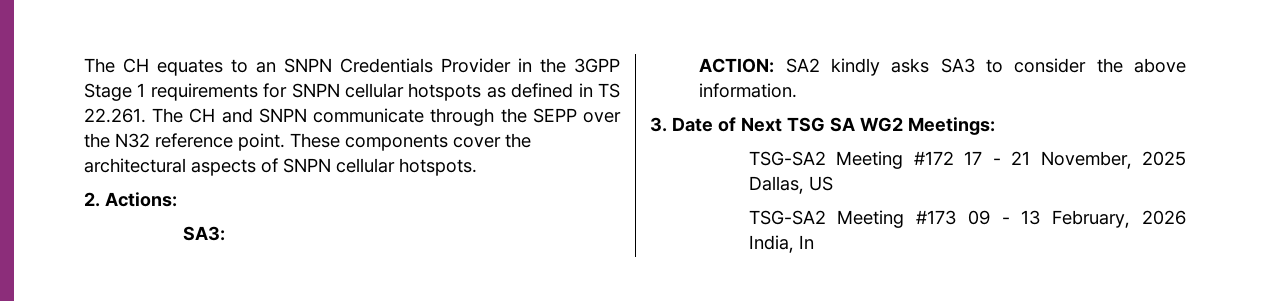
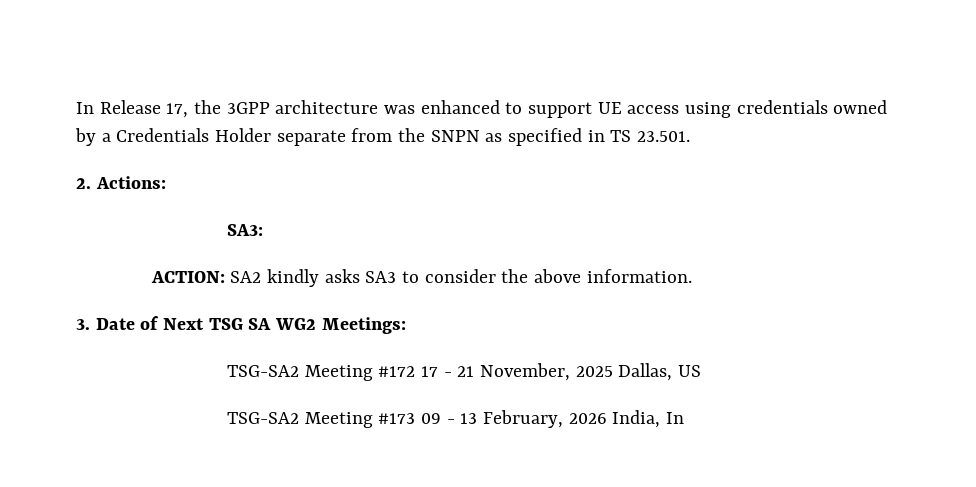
[84,58,620,76] [84,83,620,101] [84,108,621,126] [84,133,531,151] [84,158,477,176] The CH equates to an SNPN Credentials Provider in the 3GPP Stage 1 requirements for SNPN cellular hotspots as defined in TS 22.261. The CH and SNPN communicate through the SEPP over the N32 reference point. These components cover the architectural aspects of SNPN cellular hotspots. -> [76,100,888,118] [75,128,691,146] In Release 17, the 3GPP architecture was enhanced to support UE access using credentials owned by a Credentials Holder separate from the SNPN as specified in TS 23.501.

